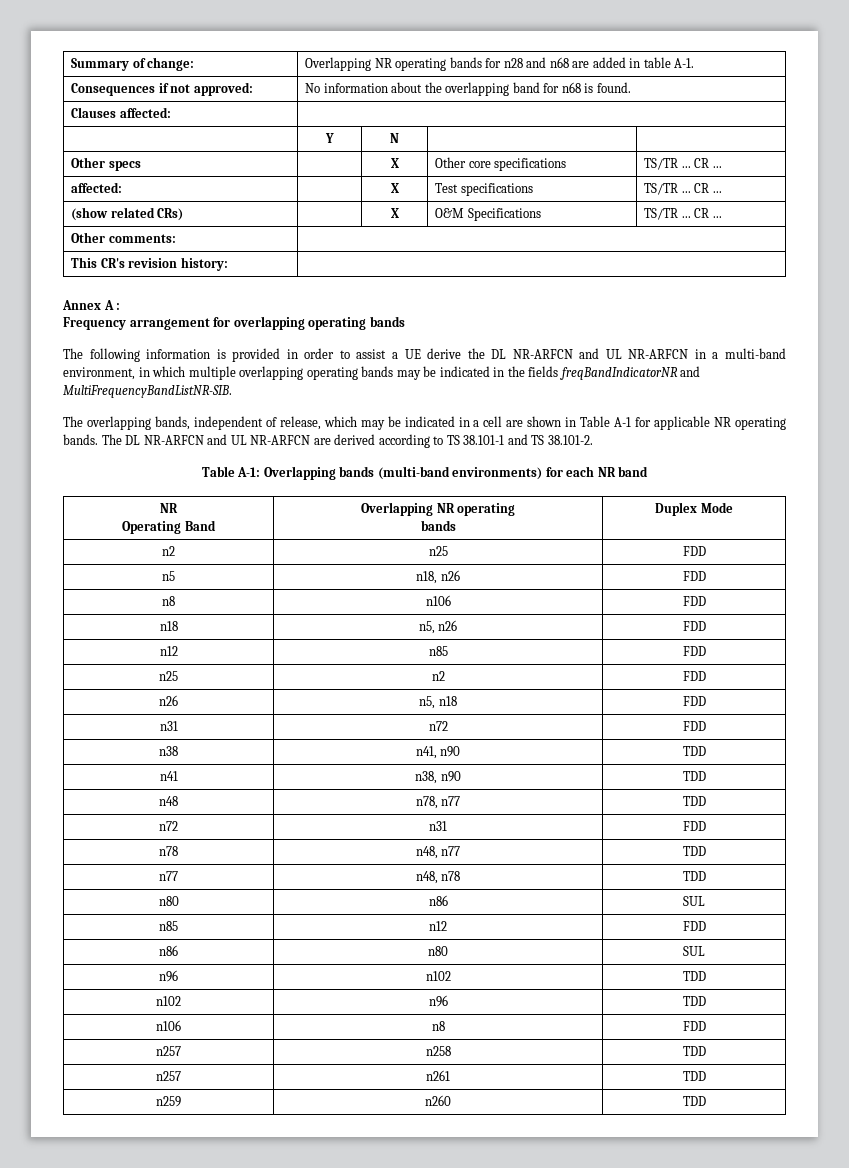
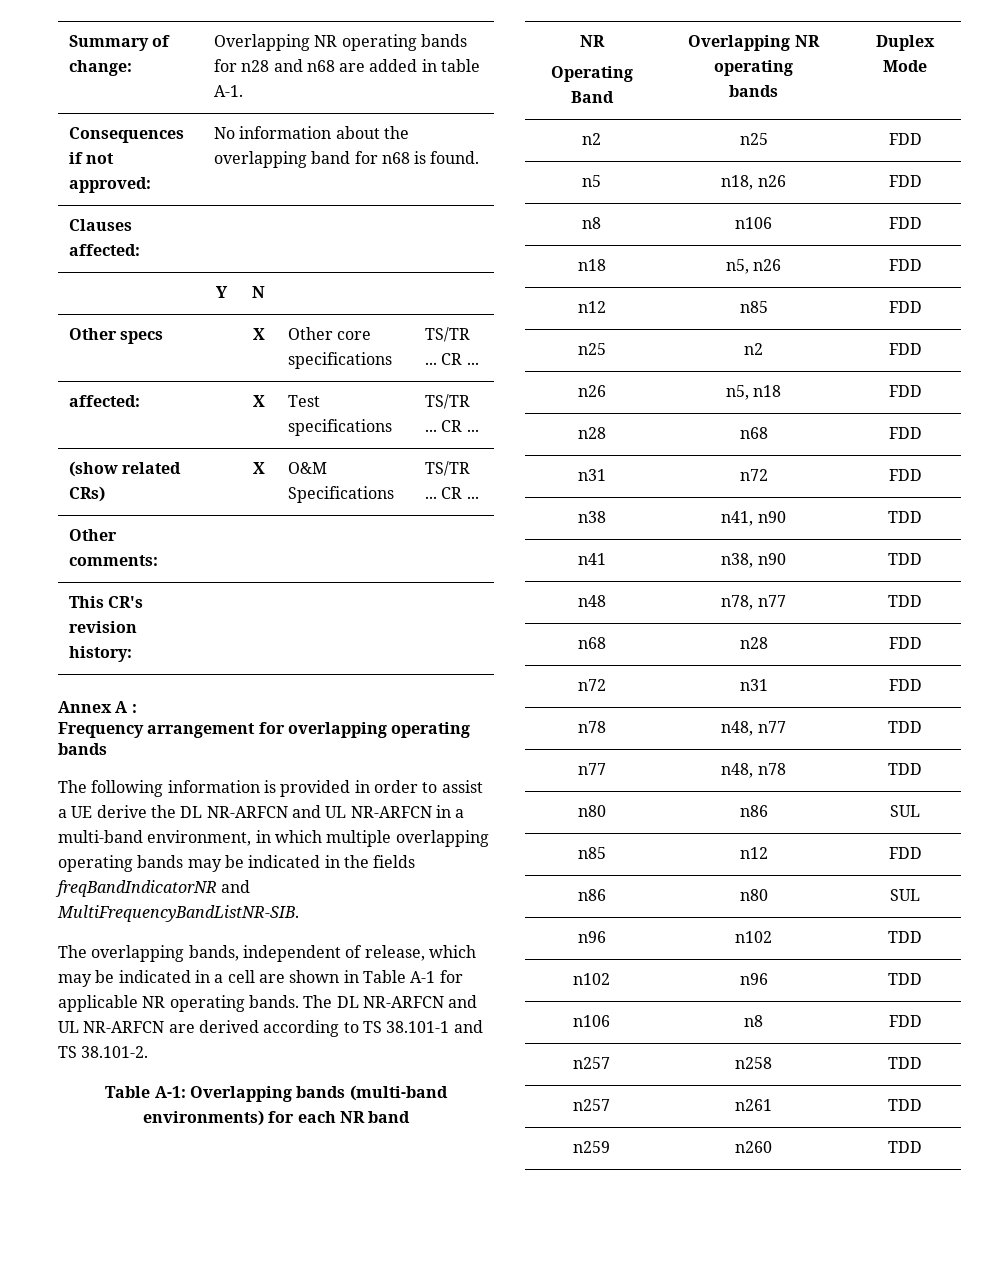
(706, 701) none -> [577,427,606,439] [739,427,768,439] [888,427,922,439] // n28 | n68 | FDD
(706, 801) none -> [577,637,606,649] [739,637,768,649] [888,637,922,649] // n68 | n28 | FDD

